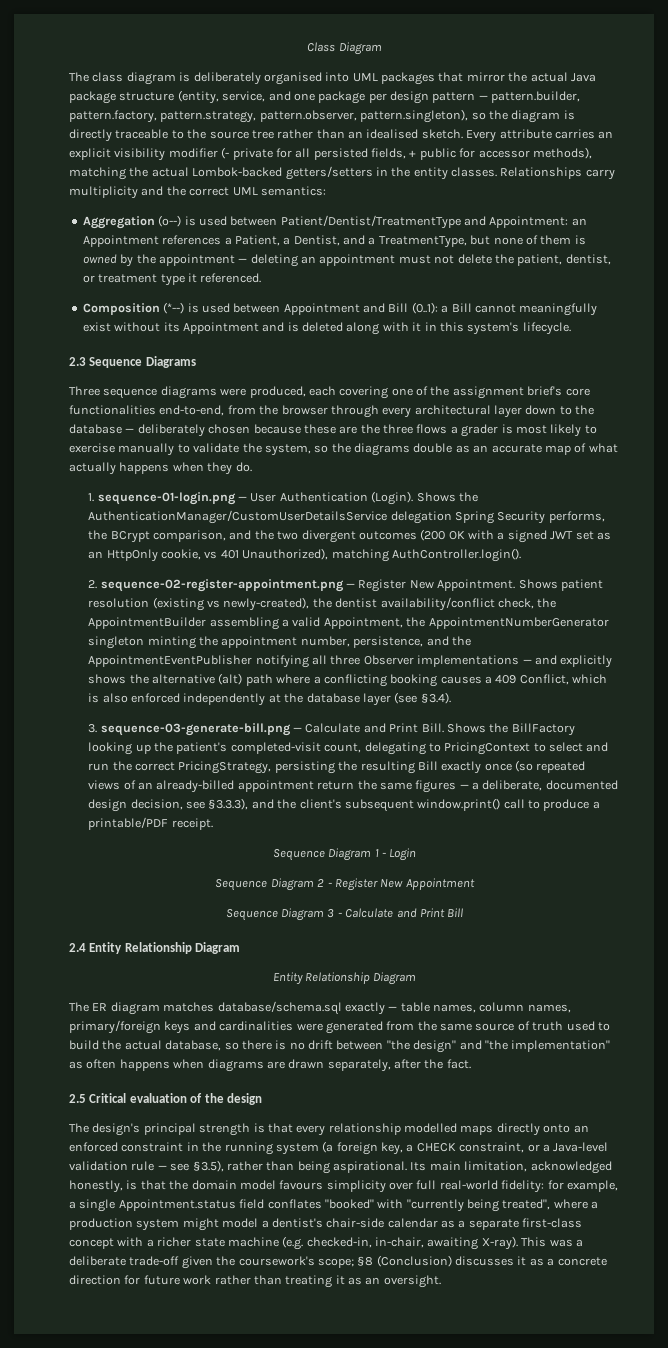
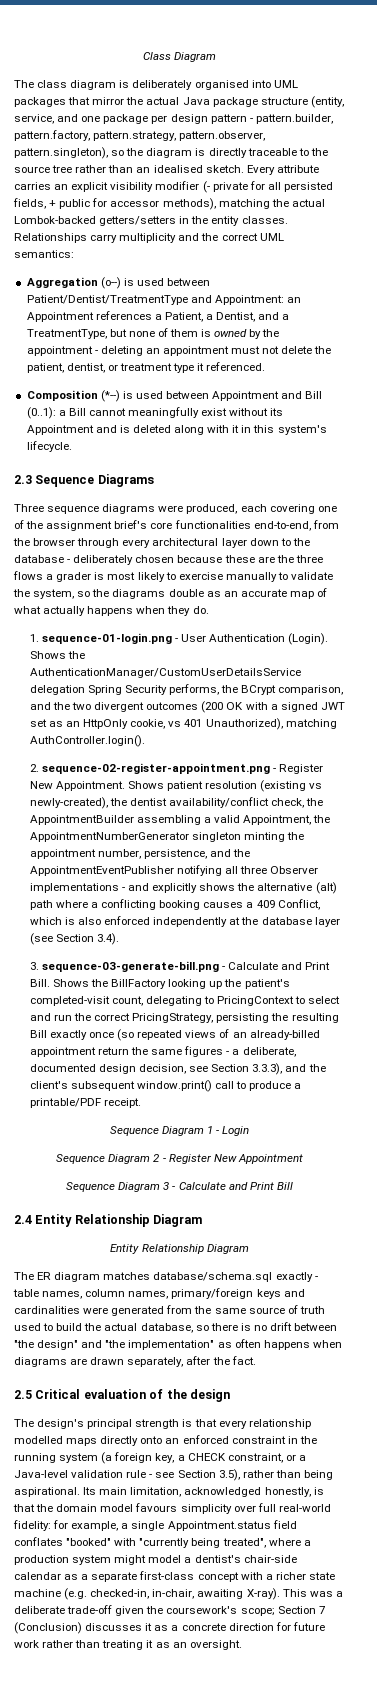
[478,95,488,100] — -> [249,118,253,122] -
[238,258,248,263] — -> [94,350,98,354] -
[125,428,135,433] — -> [67,559,71,563] -
[238,496,248,501] — -> [175,638,179,642] -
[346,583,356,588] — -> [273,768,277,772] -
[522,659,532,664] — -> [121,887,125,891] -
[420,692,451,704] §3.4). -> [55,933,120,945] Section 3.4).
[293,727,303,732] — -> [222,966,226,970] -
[459,784,469,789] — -> [226,1051,230,1055] -
[208,798,249,810] §3.3.3), -> [211,1063,283,1075] Section 3.3.3),
[388,1006,398,1011] — -> [314,1276,318,1280] -
[157,1160,224,1172] — see §3.5), -> [149,1469,240,1481] - see Section 3.5),
[357,1256,374,1266] §8 -> [277,1606,325,1614] Section 7

